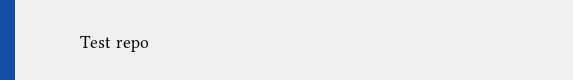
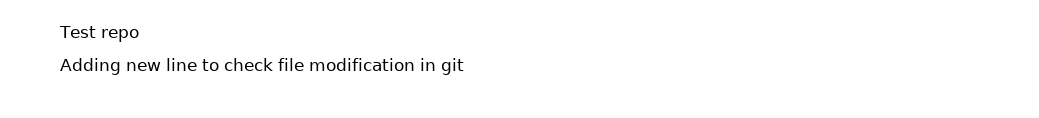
(149, 45) none -> [60,58,464,75] // Adding new line to check file modification in git

